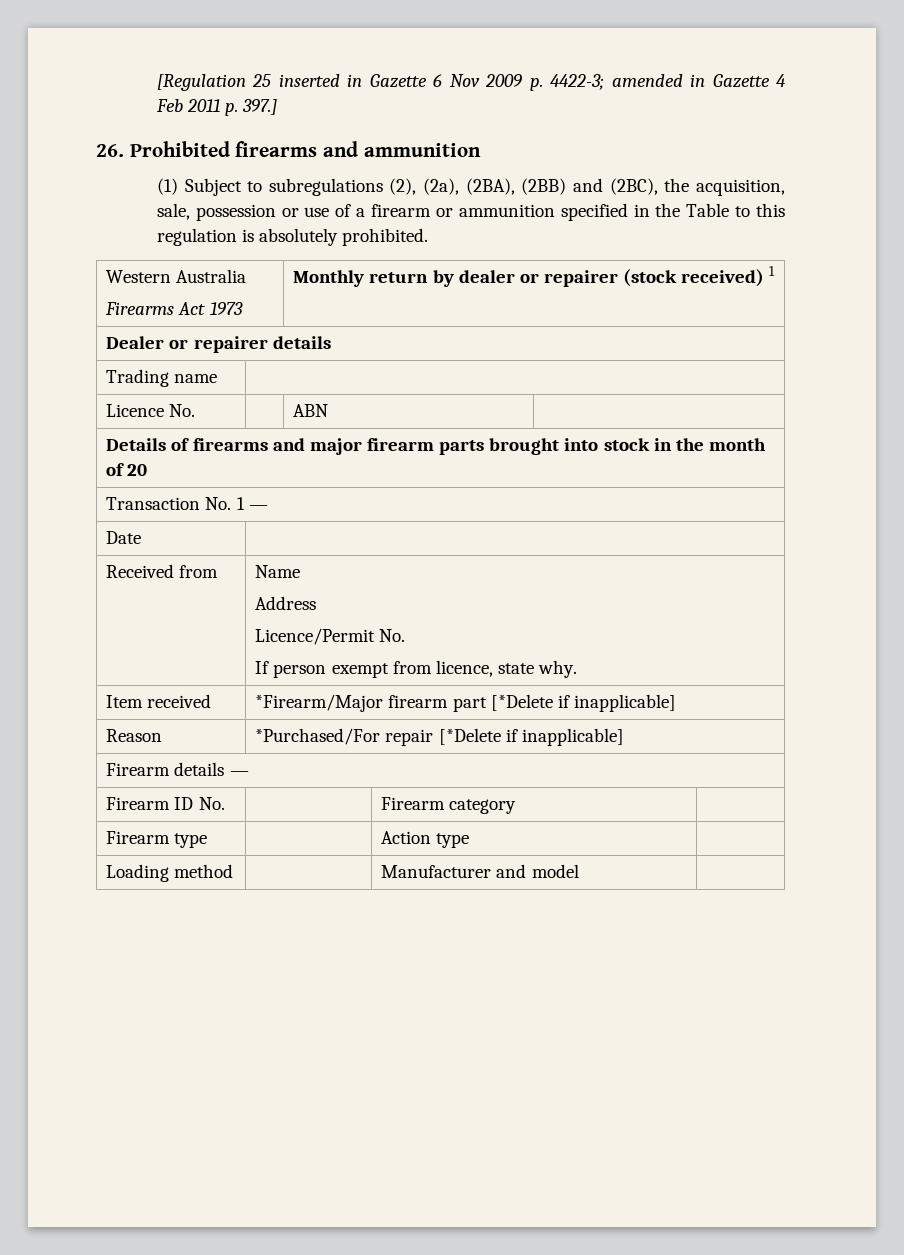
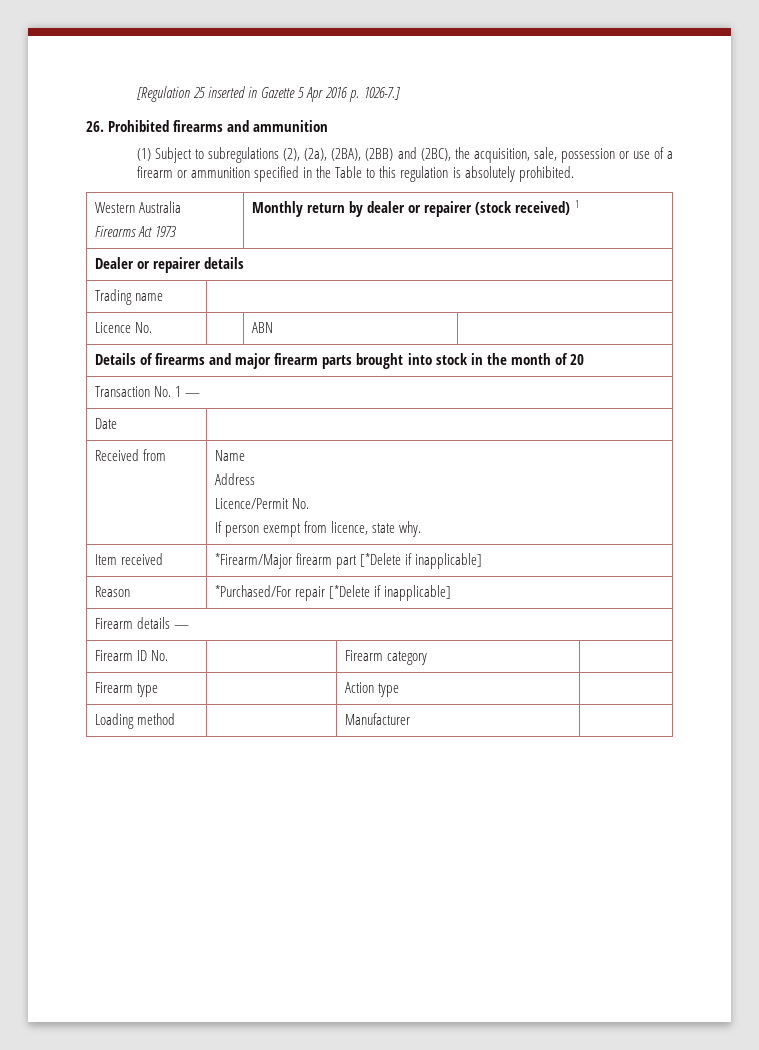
[433,74,785,91] [155,99,278,116] 6 Nov 2009 p. 4422-3; amended in Gazette 4 Feb 2011 p. 397.] -> [298,87,400,102] 5 Apr 2016 p. 1026-7.]
[496,864,579,878] and model -> (411, 719) none

